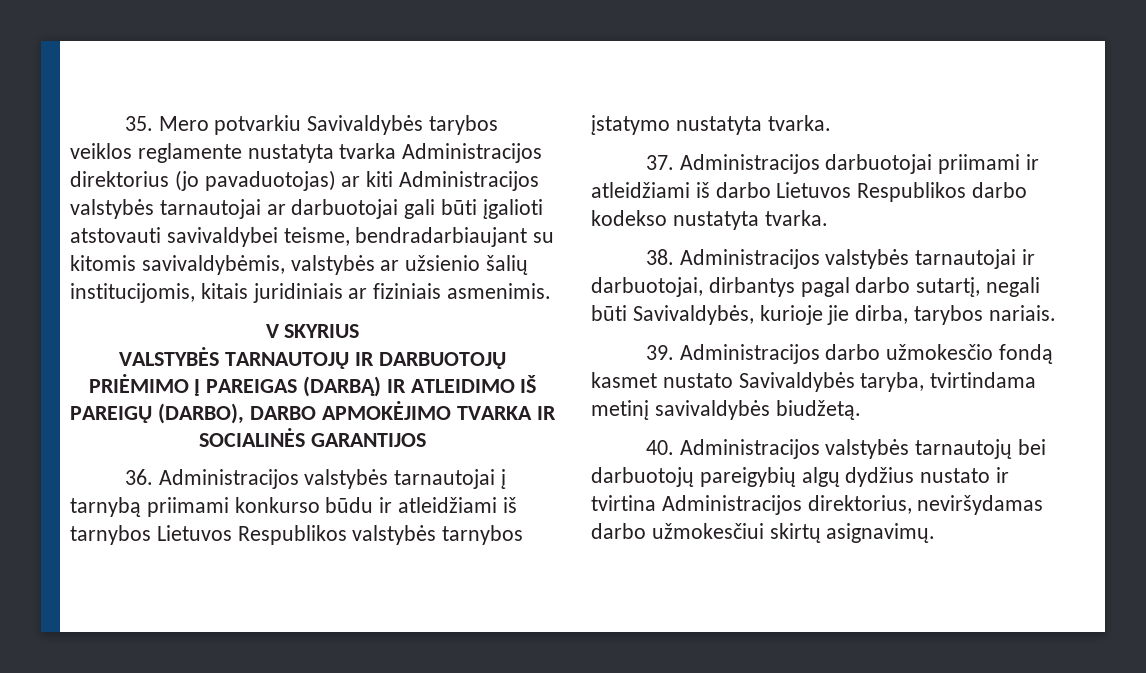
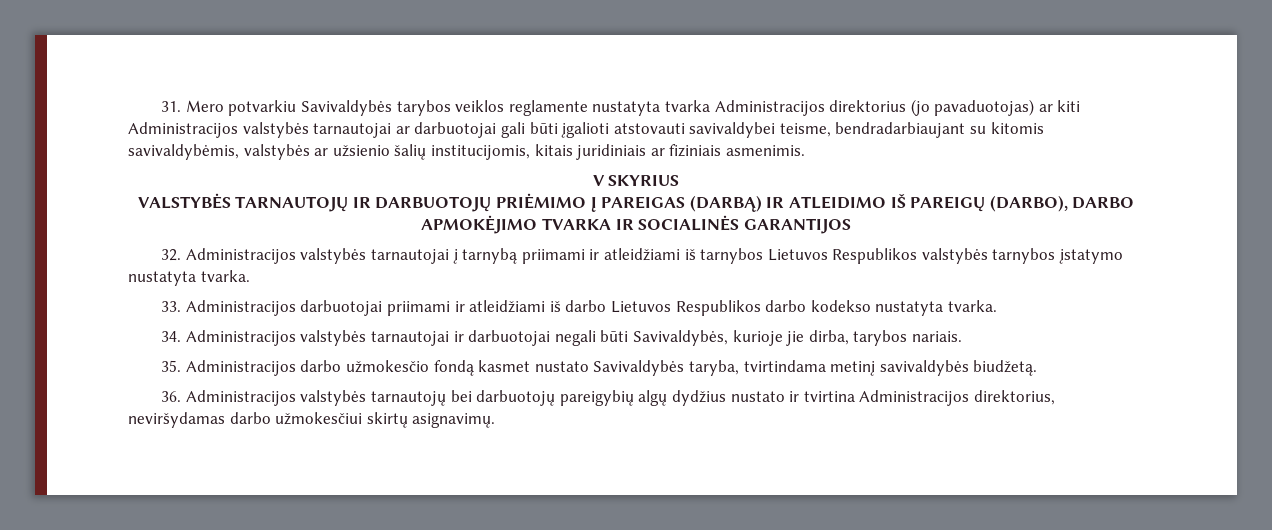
[124,116,153,131] 35. -> [161,101,182,112] 31.
[124,469,153,485] 36. -> [161,249,182,261] 32.
[234,497,374,513] konkurso būdu -> (585, 256) none
[645,155,674,170] 37. -> [161,301,182,312] 33.
[645,249,674,265] 38. -> [161,331,182,342] 34.
[591,277,981,297] darbuotojai, dirbantys pagal darbo sutartį, -> [468,330,551,346] darbuotojai
[645,345,674,360] 39. -> [161,360,182,372] 35.
[645,440,674,455] 40. -> [161,391,182,402] 36.

